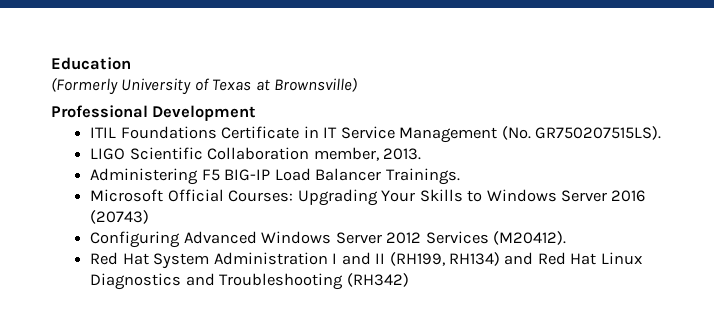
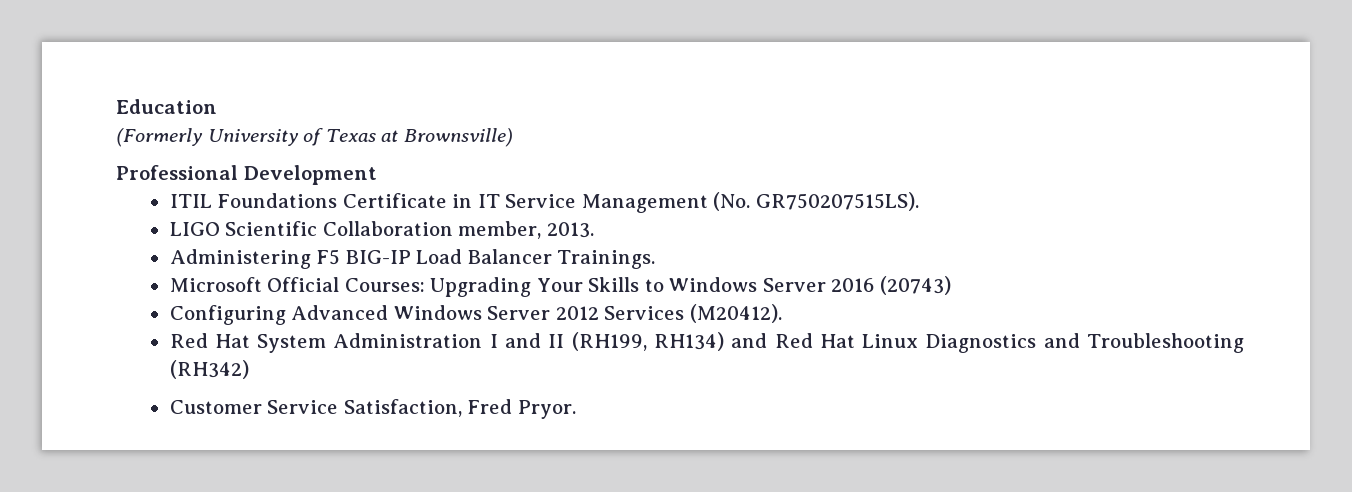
(409, 280) none -> [169,399,576,419] // Customer Service Satisfaction, Fred Pryor.

